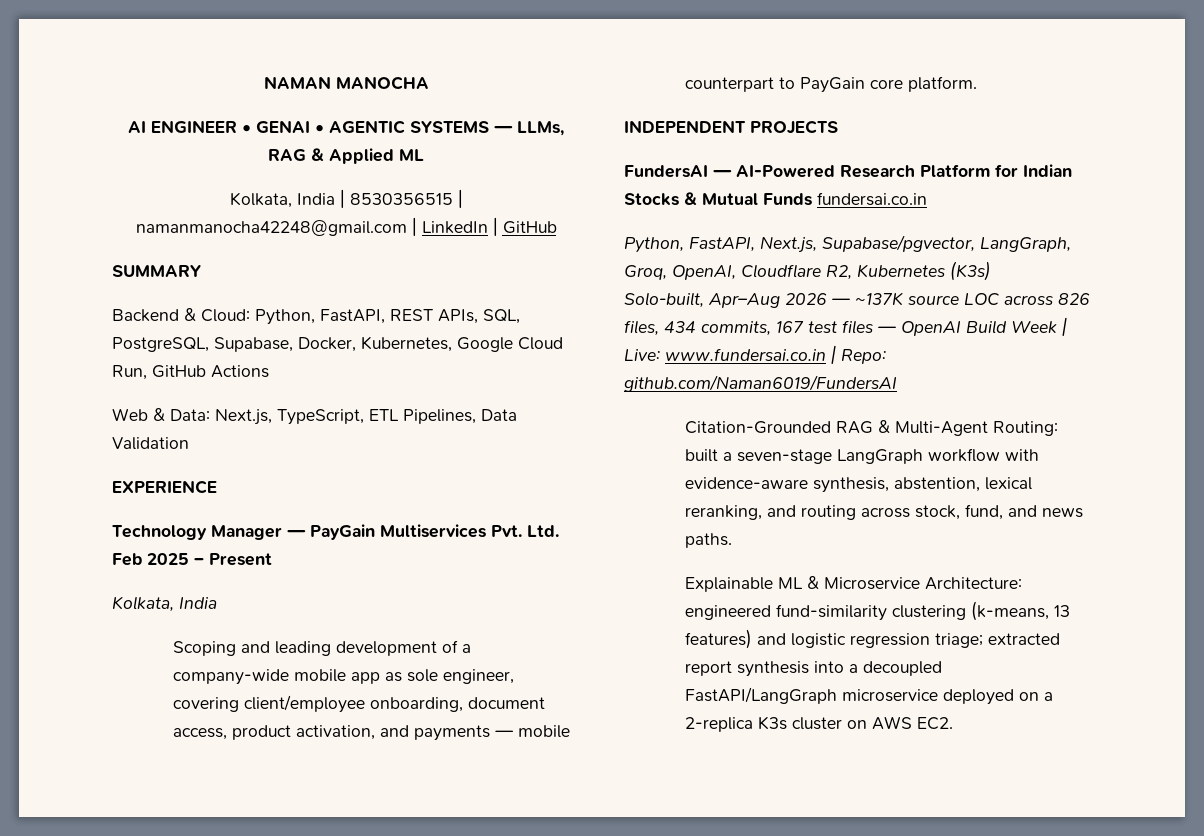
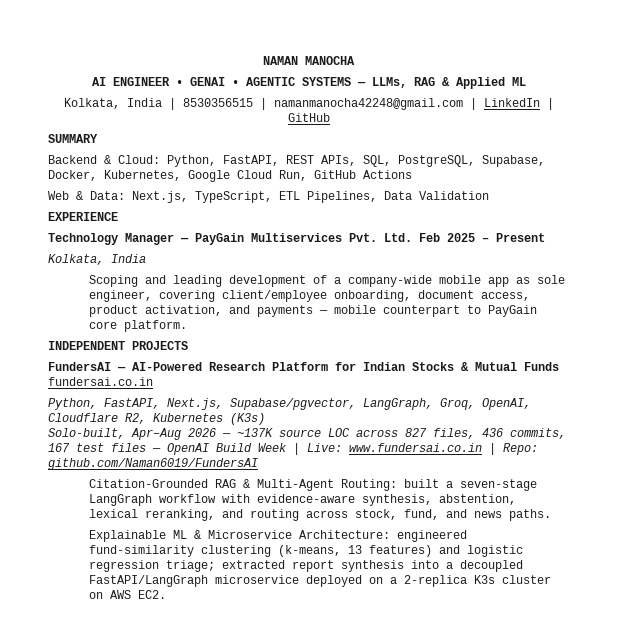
[1058,293,1090,305] [624,320,696,336] 826 files, 434 -> [405,428,503,439] 827 files, 436

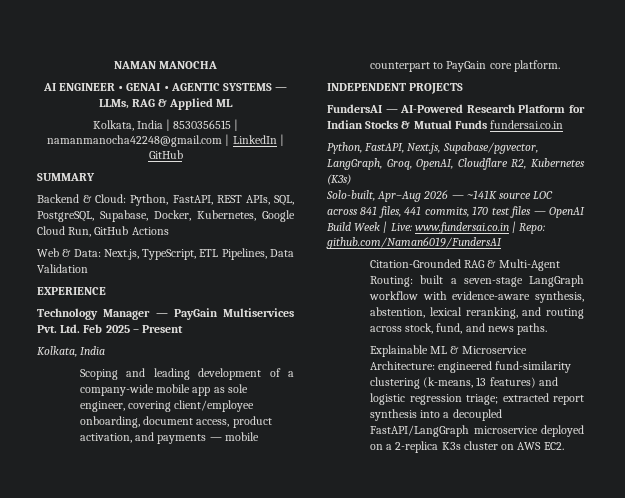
[237,428,273,437] ~137K -> [466,190,497,199] ~141K
[405,428,566,439] [48,443,70,452] 827 files, 436 commits, 167 -> [360,206,489,218] 841 files, 441 commits, 170

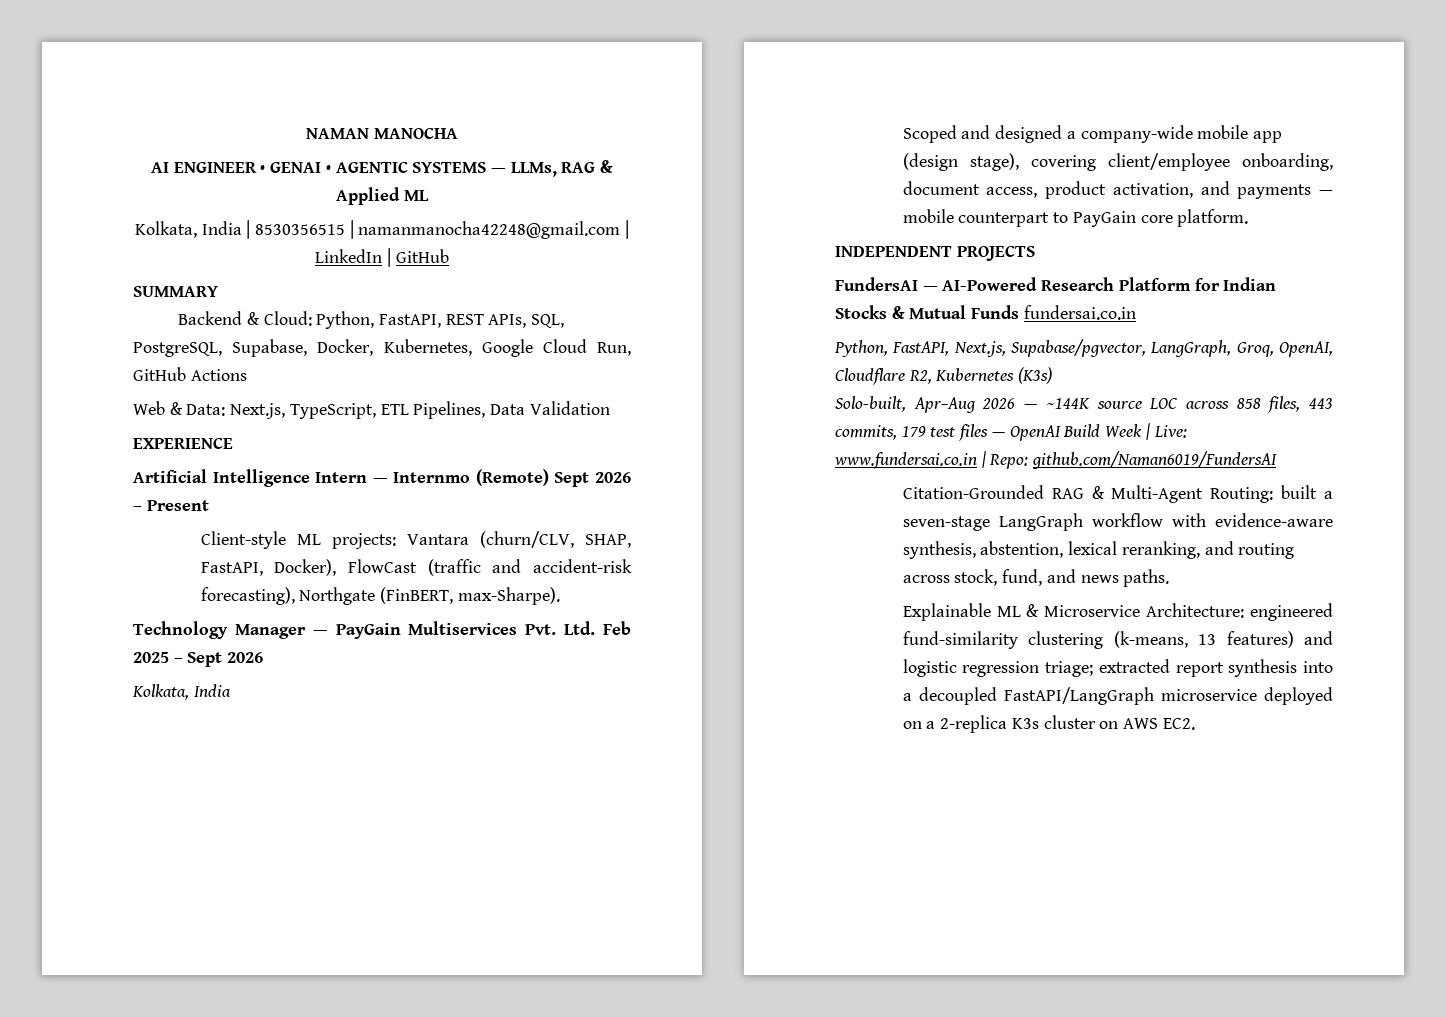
(106, 291) none -> [133,469,631,487] [133,500,209,511] [200,531,631,549] [200,559,632,576] [200,587,560,605] // Artificial Intelligence Intern — Internmo (Remote) Sept 2026 – Present // Client-style ML projects: Vantara (churn/CLV, SHAP, FastAPI, Docker), FlowCast (traffic and accident-risk forecasting), Northgate (FinBERT, max-Sharpe).
[142,325,184,333] Present -> [187,652,264,667] Sept 2026
[80,368,281,380] Scoping and leading development of -> [902,125,1063,143] Scoped and designed
[213,384,248,393] [80,401,126,412] as sole engineer, -> [902,153,1019,171] (design stage),
[466,190,497,199] ~141K -> [1045,398,1090,409] ~144K
[360,206,489,218] 841 files, 441 commits, 170 -> [1236,396,1333,413] [835,425,926,440] 858 files, 443 commits, 179

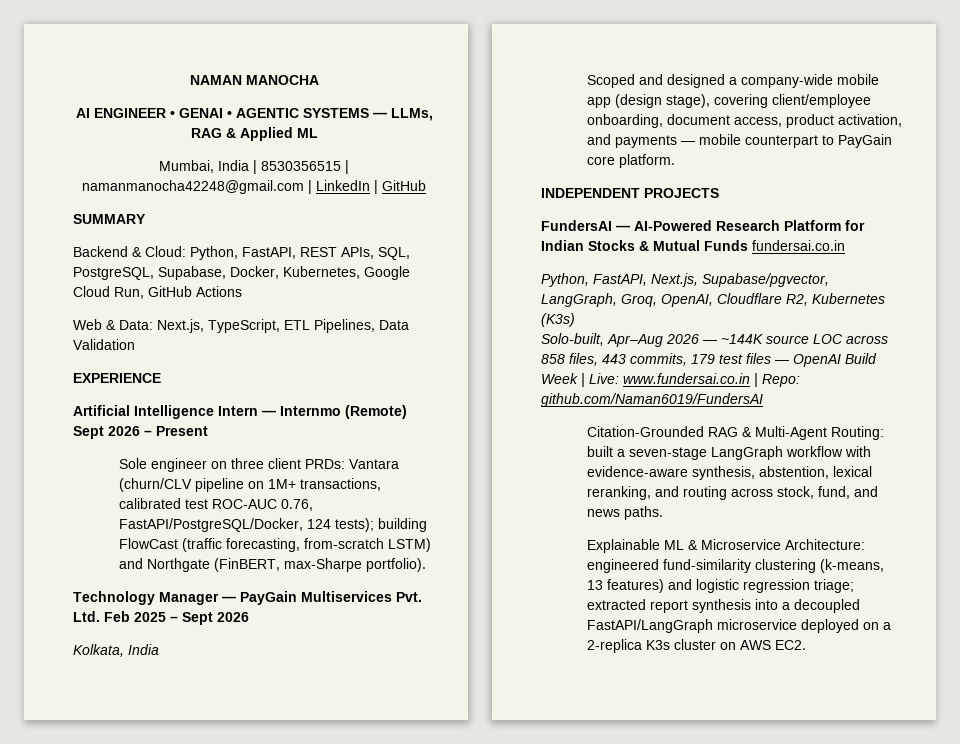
[134,221,197,238] Kolkata, -> [159,160,214,173] Mumbai,
[200,531,631,549] [200,559,632,576] [200,587,560,605] Client-style ML projects: Vantara (churn/CLV, SHAP, FastAPI, Docker), FlowCast (traffic and accident-risk forecasting), Northgate (FinBERT, max-Sharpe). -> [119,458,400,472] [119,478,382,492] [119,498,314,511] [119,518,428,532] [119,538,432,552] [119,558,427,572] Sole engineer on three client PRDs: Vantara (churn/CLV pipeline on 1M+ transactions, calibrated test ROC-AUC 0.76, FastAPI/PostgreSQL/Docker, 124 tests); building FlowCast (traffic forecasting, from-scratch LSTM) and Northgate (FinBERT, max-Sharpe portfolio).

